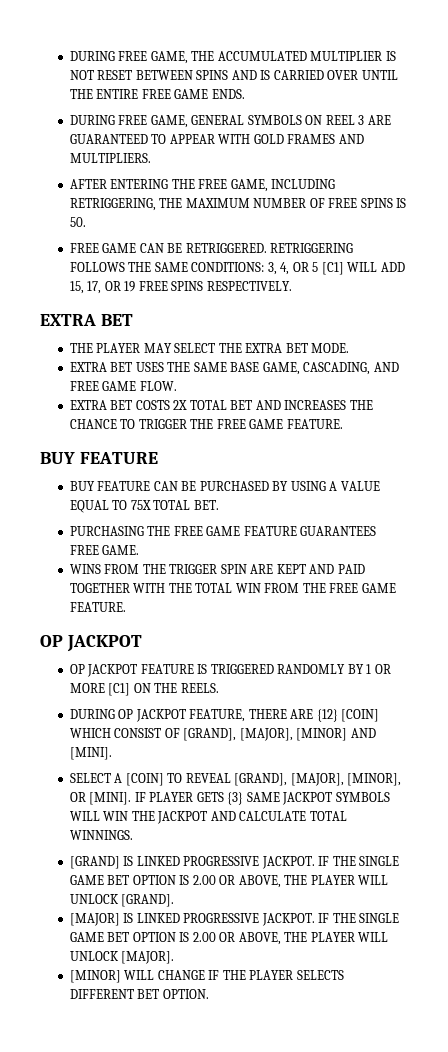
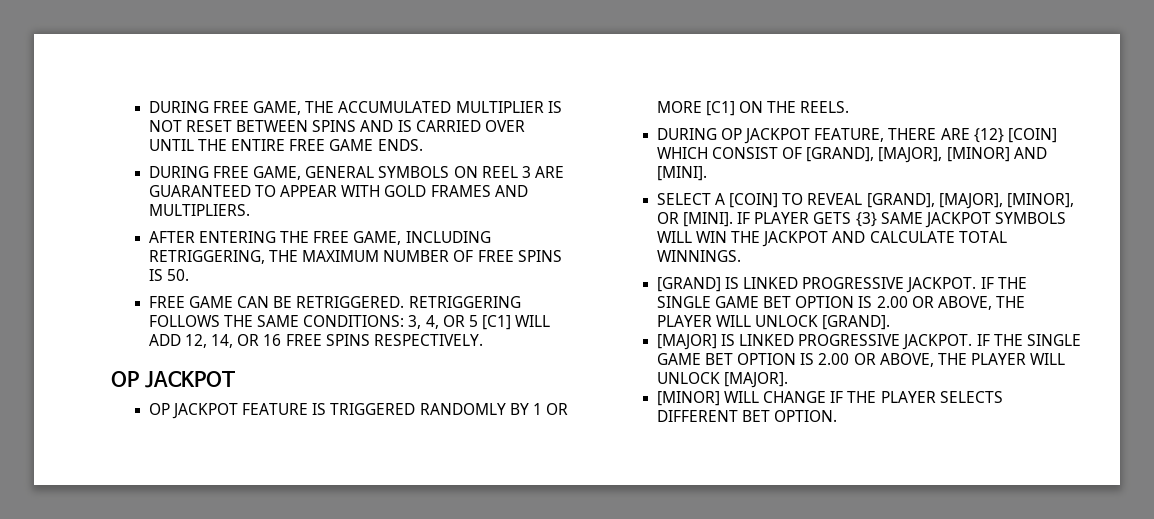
[69,281,136,294] 15, 17, OR 19 -> [184,334,282,348] 12, 14, OR 16
[40,314,133,326] [69,343,350,353] [69,362,399,375] [69,381,177,391] [69,400,373,410] [69,419,343,429] [40,452,158,464] [69,481,380,491] [69,500,219,513] [69,526,377,536] [69,545,140,555] [69,564,365,574] [69,583,396,593] [69,602,126,612] // EXTRA BET // THE PLAYER MAY SELECT THE EXTRA BET MODE. // EXTRA BET USES THE SAME BASE GAME, CASCADING, AND FREE GAME FLOW. // EXTRA BET COSTS 2X TOTAL BET AND INCREASES THE CHANCE TO TRIGGER THE FREE GAME FEATURE. // BUY FEATURE // BUY FEATURE CAN BE PURCHASED BY USING A VALUE EQUAL TO 75X TOTAL BET. // PURCHASING THE FREE GAME FEATURE GUARANTEES FREE GAME. // WINS FROM THE TRIGGER SPIN ARE KEPT AND PAID TOGETHER WITH THE TOTAL WIN FROM THE FREE GAME FEATURE. -> (483, 340) none

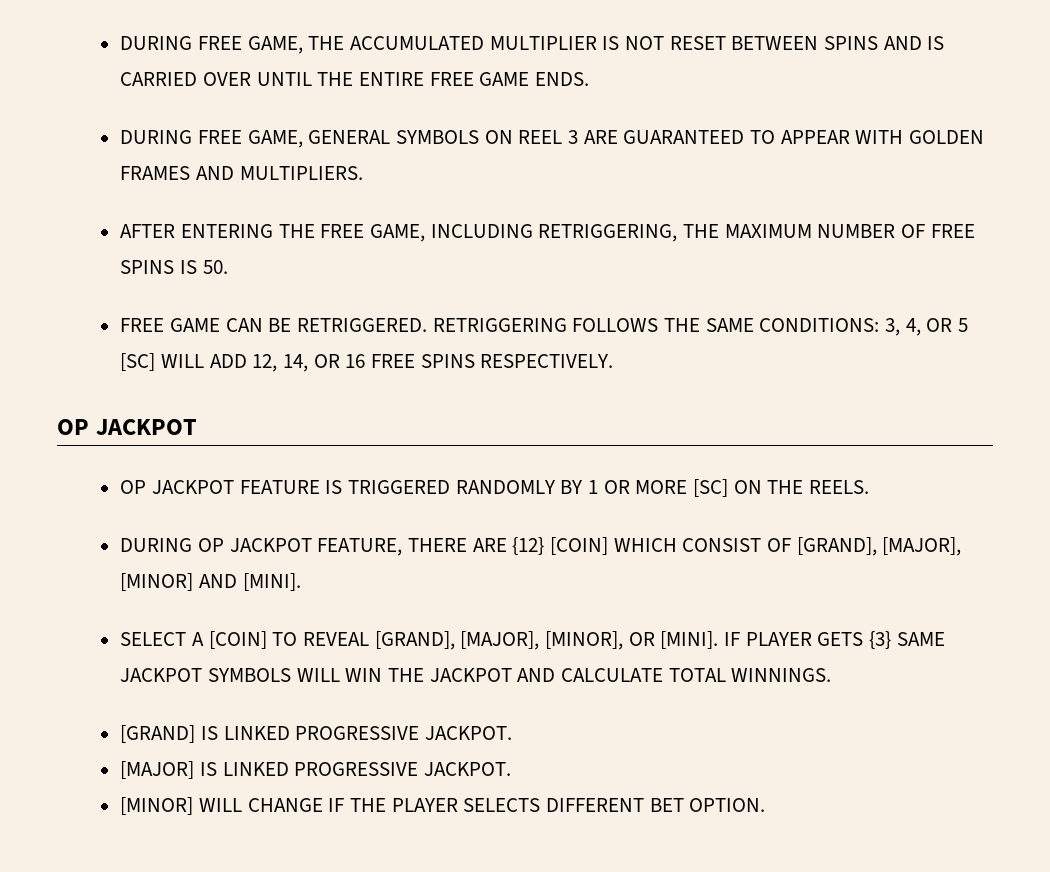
[384,185,427,197] GOLD -> [908,130,984,144] GOLDEN
[482,315,512,330] [C1] -> [120,353,156,371] [SC]
[705,101,735,116] [C1] -> [692,479,728,497] [SC]
[980,277,1027,289] [656,296,1026,310] [656,315,891,330] IF THE SINGLE GAME BET OPTION IS 2.00 OR ABOVE, THE PLAYER WILL UNLOCK [GRAND]. -> (512, 733) none
[976,334,1081,346] [656,353,1066,367] [656,372,788,388] IF THE SINGLE GAME BET OPTION IS 2.00 OR ABOVE, THE PLAYER WILL UNLOCK [MAJOR]. -> (511, 769) none

